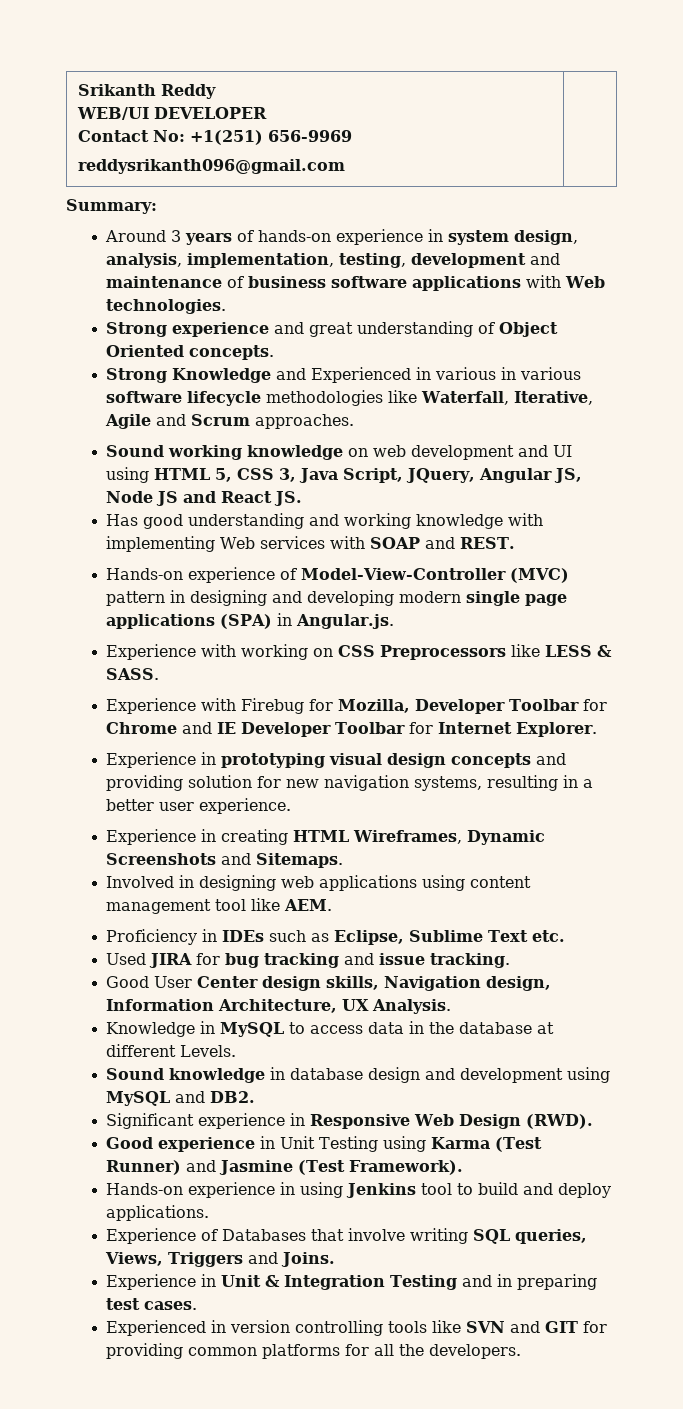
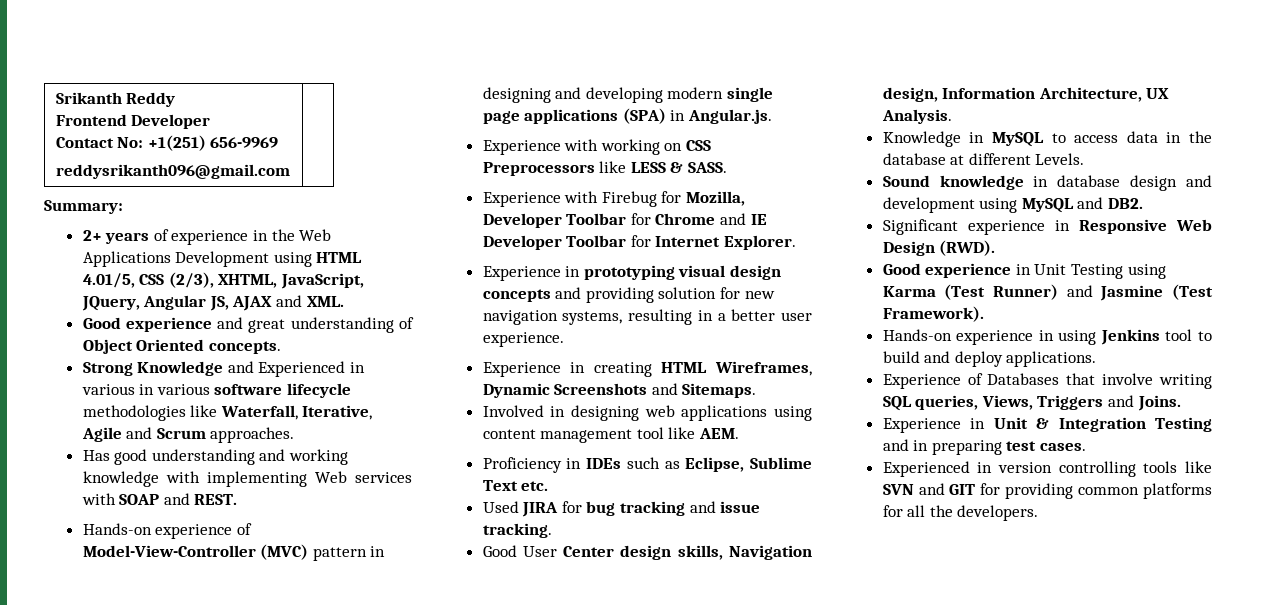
[76,107,267,120] WEB/UI DEVELOPER -> [55,114,211,129] Frontend Developer
[105,230,182,242] Around 3 -> [82,230,102,241] 2+
[258,229,579,245] [106,253,561,268] [106,275,606,291] [106,299,227,314] [106,322,168,337] hands-on experience in system design, analysis, implementation, testing, development and maintenance of business software applications with Web technologies. // Strong -> [171,229,332,245] [82,251,363,267] [82,272,365,289] [81,295,344,311] [82,317,121,329] experience in the Web Applications Development using HTML 4.01/5, CSS (2/3), XHTML, JavaScript, JQuery, Angular JS, AJAX and XML. // Good
[106,445,573,460] [106,467,583,483] [106,491,303,506] // Sound working knowledge on web development and UI using HTML 5, CSS 3, Java Script, JQuery, Angular JS, Node JS and React JS. -> (295, 435) none

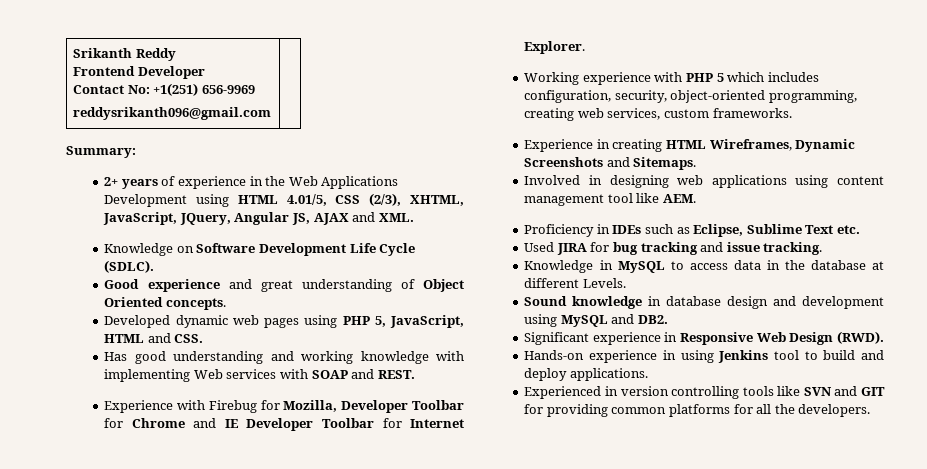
(344, 301) none -> [104,243,416,256] [104,260,155,273] // Knowledge on Software Development Life Cycle (SDLC).
[82,361,366,377] [81,383,352,398] [82,405,373,421] [81,427,295,443] Strong Knowledge and Experienced in various in various software lifecycle methodologies like Waterfall, Iterative, Agile and Scrum approaches. -> [104,315,464,328] [104,333,204,343] Developed dynamic web pages using PHP 5, JavaScript, HTML and CSS.
[82,523,252,539] [82,544,386,561] [482,87,774,103] [482,108,773,124] [482,139,712,155] [482,161,728,176] // Hands-on experience of Model-View-Controller (MVC) pattern in designing and developing modern single page applications (SPA) in Angular.js. // Experience with working on CSS Preprocessors like LESS & SASS. -> (415, 374) none
[482,265,782,281] [482,287,775,303] [482,309,812,325] [482,332,564,347] Experience in prototyping visual design concepts and providing solution for new navigation systems, resulting in a better user experience. -> [524,72,819,85] [524,90,857,103] [524,108,792,121] Working experience with PHP 5 which includes configuration, security, object-oriented programming, creating web services, custom frameworks.
[482,545,812,560] [882,87,1170,102] [881,109,952,124] // Good User Center design skills, Navigation design, Information Architecture, UX Analysis. -> (823, 248) none
[882,263,1166,279] [882,284,1213,301] [882,306,984,322] // Good experience in Unit Testing using Karma (Test Runner) and Jasmine (Test Framework). -> (884, 337) none
[882,373,1212,389] [882,395,1181,411] [882,417,1212,433] [882,439,1087,455] // Experience of Databases that involve writing SQL queries, Views, Triggers and Joins. // Experience in Unit & Integration Testing and in preparing test cases. -> (648, 374) none

